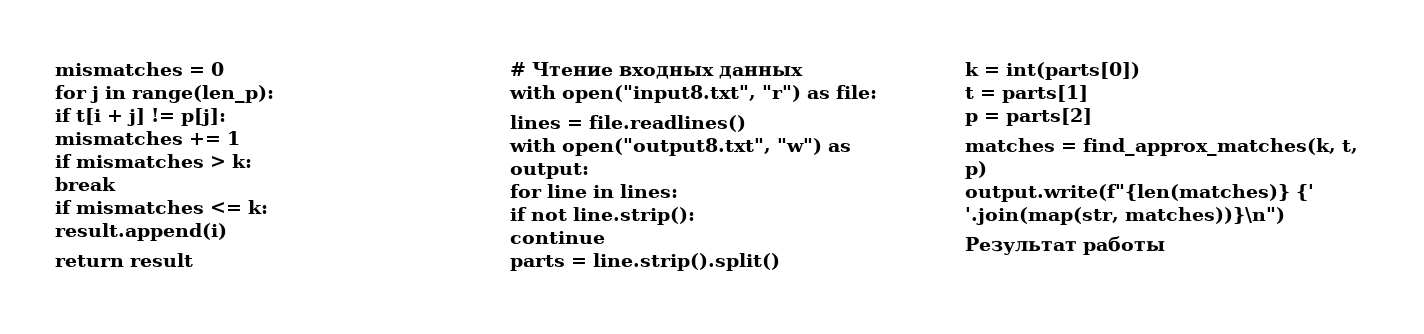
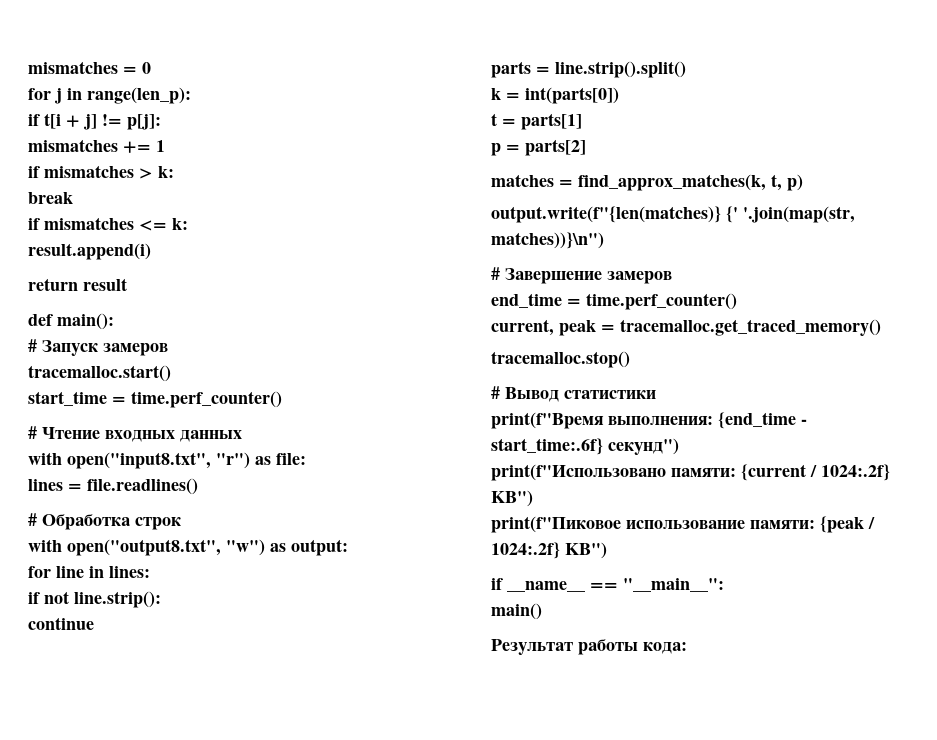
(193, 260) none -> [28,313,114,330] [28,339,168,356] [28,365,171,382] [28,391,282,408] // def main(): // # Запуск замеров // tracemalloc.start() // start_time = time.perf_counter()
(746, 123) none -> [28,513,181,530] // # Обработка строк
(1285, 215) none -> [491,267,672,284] [491,293,737,310] [491,319,881,336] [491,351,630,368] [491,386,656,402] [491,412,807,429] [491,438,679,455] [491,464,890,481] [491,490,533,507] [491,516,875,533] [491,542,607,559] [491,578,724,592] [491,603,542,620] // # Завершение замеров // end_time = time.perf_counter() // current, peak = tracemalloc.get_traced_memory() // tracemalloc.stop() // # Вывод статистики // print(f"Время выполнения: {end_time - start_time:.6f} секунд") // print(f"Использовано памяти: {current / 1024:.2f} KB") // print(f"Пиковое использование памяти: {peak / 1024:.2f} KB") // if __name__ == "__main__": // main()
(1165, 245) none -> [643,642,687,654] кода:

